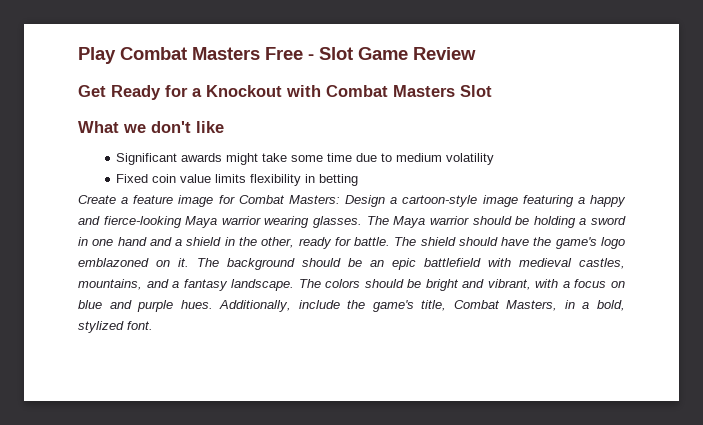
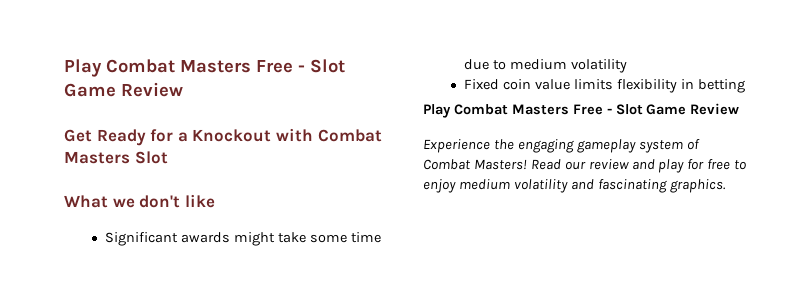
[78,195,626,207] [78,216,627,228] [78,237,625,249] [78,258,625,270] [78,279,626,291] [78,300,626,312] [78,321,153,333] Create a feature image for Combat Masters: Design a cartoon-style image featuring a happy and fierce-looking Maya warrior wearing glasses. The Maya warrior should be holding a sword in one hand and a shield in the other, ready for battle. The shield should have the game's logo emblazoned on it. The background should be an epic battlefield with medieval castles, mountains, and a fantasy landscape. The colors should be bright and vibrant, with a focus on blue and purple hues. Additionally, include the game's title, Combat Masters, in a bold, stylized font. -> [423,103,740,118] [423,139,700,153] [423,159,748,173] [423,179,726,193] Play Combat Masters Free - Slot Game Review // Experience the engaging gameplay system of Combat Masters! Read our review and play for free to enjoy medium volatility and fascinating graphics.

